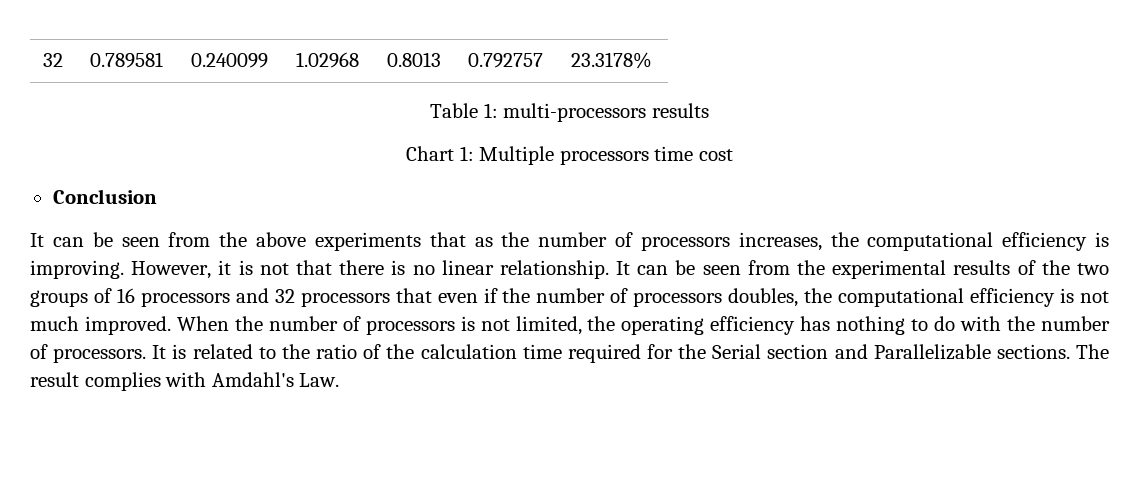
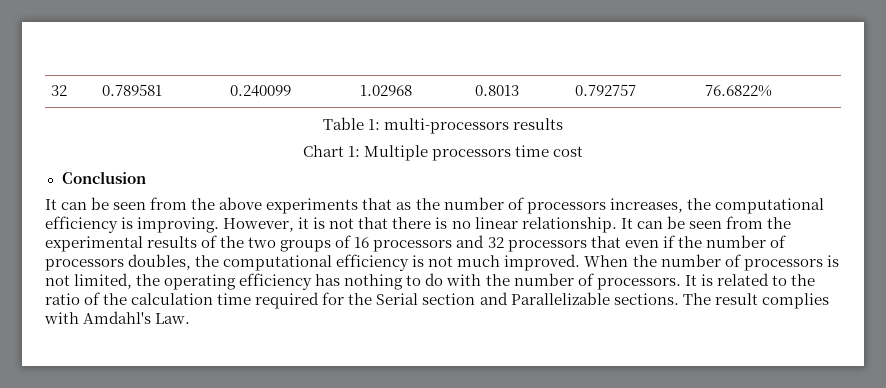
[571,52,653,69] 23.3178% -> [705,85,773,97] 76.6822%

